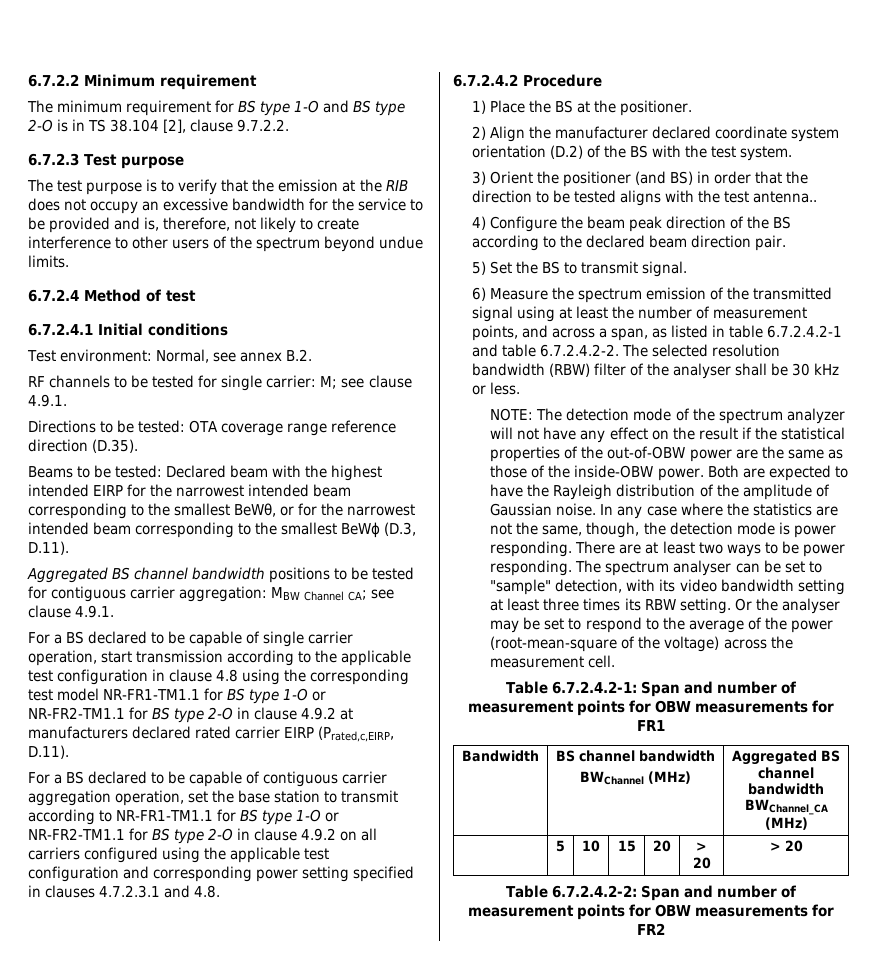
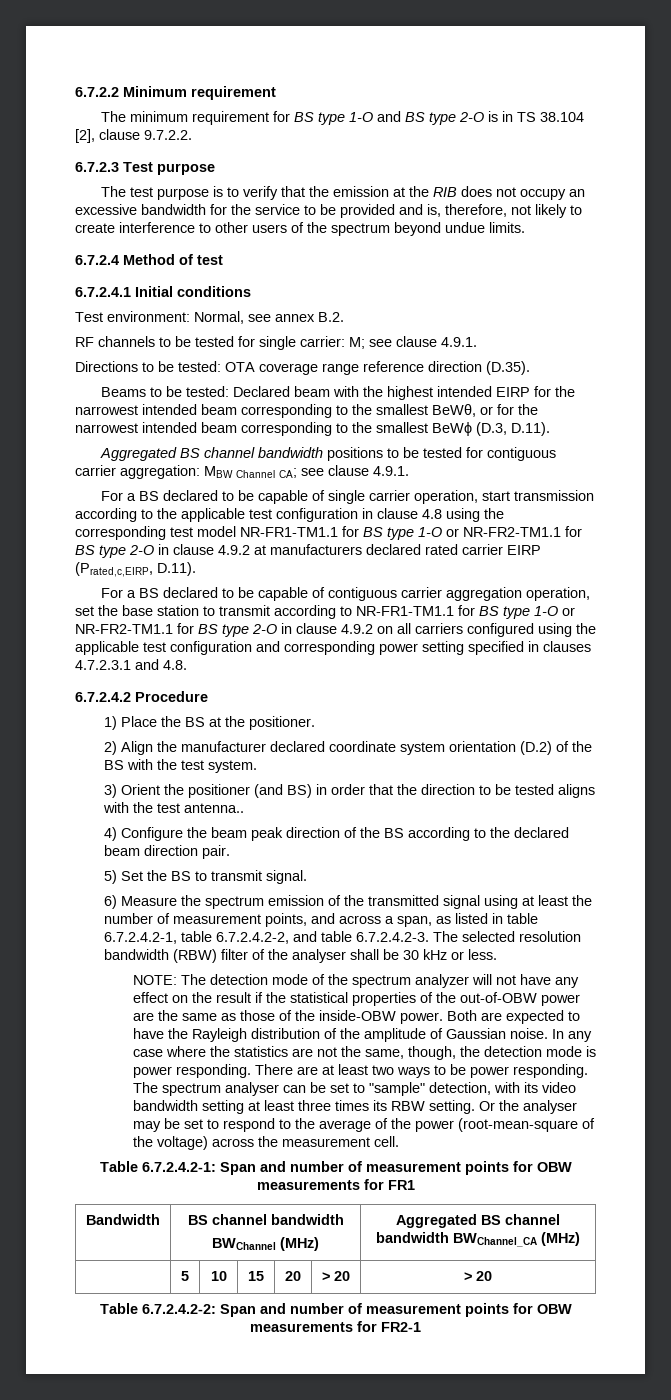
[767,325,843,338] 6.7.2.4.2-1 -> [103,931,289,944] 6.7.2.4.2-1, table 6.7.2.4.2-2,
[539,344,619,357] 6.7.2.4.2-2. -> [355,932,429,942] 6.7.2.4.2-3.
[637,923,665,935] FR2 -> [381,1322,421,1332] FR2-1

